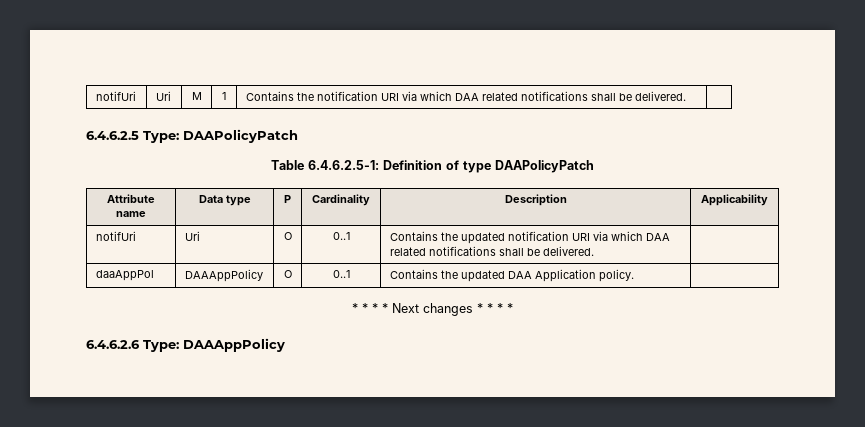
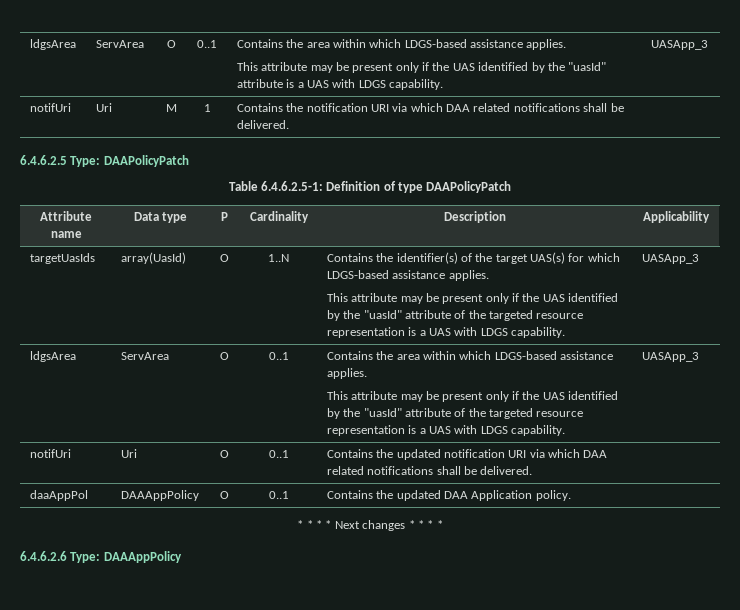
(95, 96) none -> [29,39,76,50] [95,40,144,48] [166,40,176,48] [197,40,217,48] [236,39,567,50] [236,62,607,73] [236,79,444,90] [650,40,708,50] ldgsArea | ServArea | O | 0..1 | Contains the area within which LDGS-based assistance applies. // This attribute may be present only if the UAS identified by the "uasId" attribute is a UAS with LDGS capability. | UASApp_3 //
(768, 200) none -> [29,253,95,264] [120,252,186,264] [220,254,229,262] [268,254,289,262] [326,252,620,264] [326,270,489,281] [326,293,619,304] [326,310,584,321] [326,327,566,338] [641,254,699,264] [29,351,76,362] [120,352,169,360] [220,352,229,360] [268,352,289,360] [326,351,614,360] [326,368,367,379] [326,391,619,402] [326,408,584,419] [326,425,566,436] [641,352,699,362] // targetUasIds | array(UasId) | O | 1..N | Contains the identifier(s) of the target UAS(s) for which LDGS-based assistance applies. // This attribute may be present only if the UAS identified by the "uasId" attribute of the targeted resource representation is a UAS with LDGS capability. | UASApp_3 // ldgsArea | ServArea | O | 0..1 | Contains the area within which LDGS-based assistance applies. // This attribute may be present only if the UAS identified by the "uasId" attribute of the targeted resource representation is a UAS with LDGS capability. | UASApp_3

